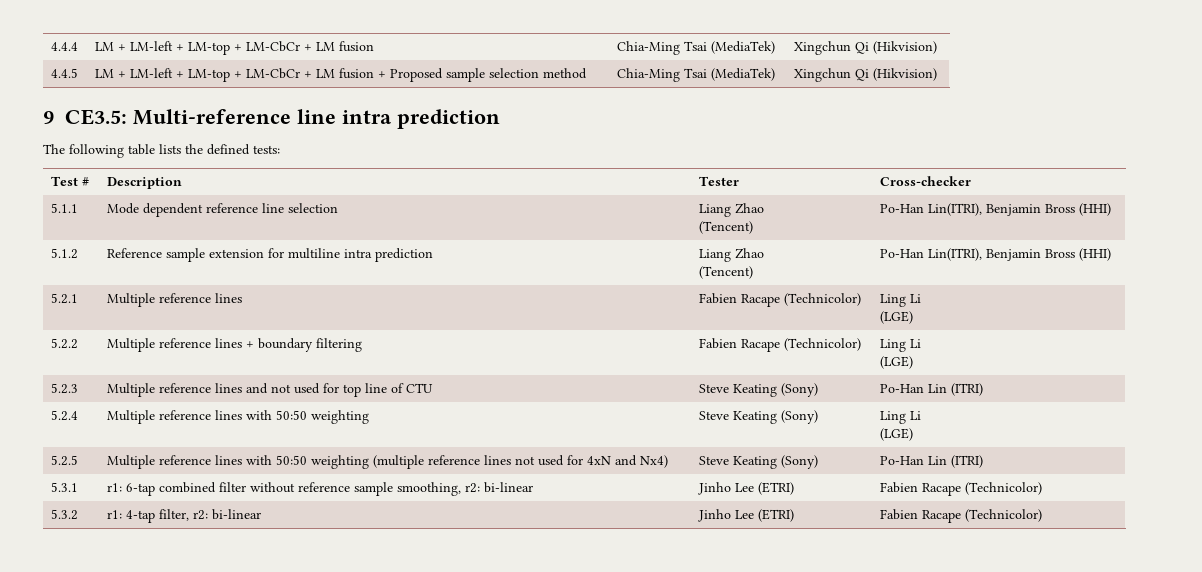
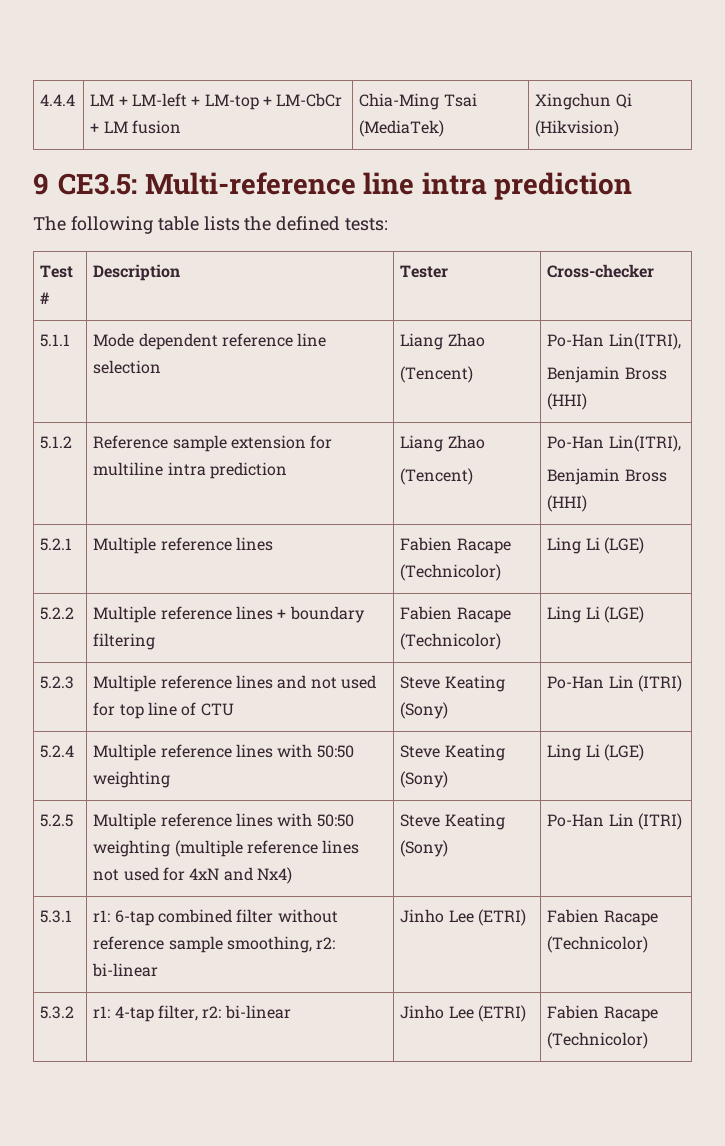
[51,68,79,78] [95,68,588,82] [617,68,776,82] [794,68,938,82] // 4.4.5 | LM + LM-left + LM-top + LM-CbCr + LM fusion + Proposed sample selection method | Chia-Ming Tsai (MediaTek) | Xingchun Qi (Hikvision) -> (620, 128) none
(983, 209) none -> (681, 341) //
(983, 254) none -> (681, 443) //
(922, 298) // -> (600, 543) none
(922, 343) // -> (600, 612) none
(922, 415) // -> (600, 750) none

